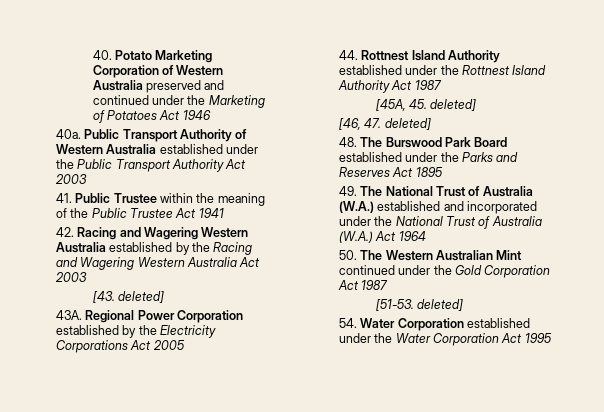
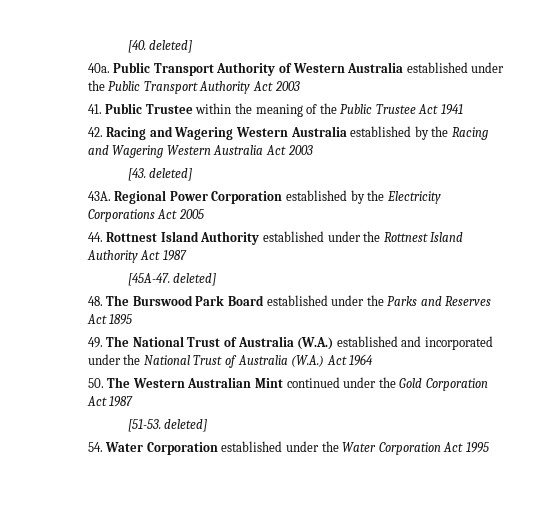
[92,50,213,63] [92,65,224,78] [92,80,225,93] [92,95,265,108] [92,110,211,123] 40. Potato Marketing Corporation of Western Australia preserved and continued under the Marketing of Potatoes Act 1946 -> [127,40,193,53] [40. deleted]
[375,99,477,111] [338,118,382,130] [45A, 45. deleted] // [46, 47. -> [127,273,170,286] [45A-47.

